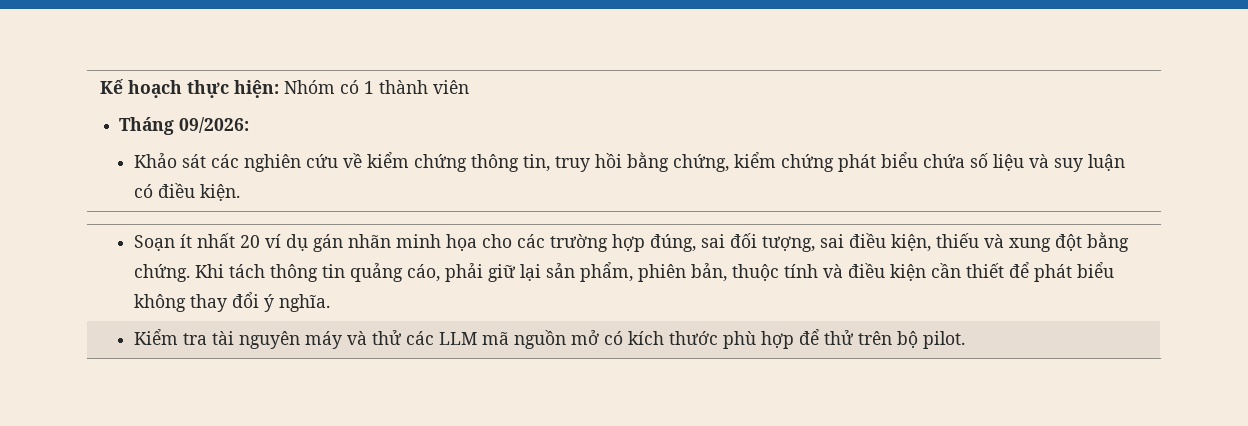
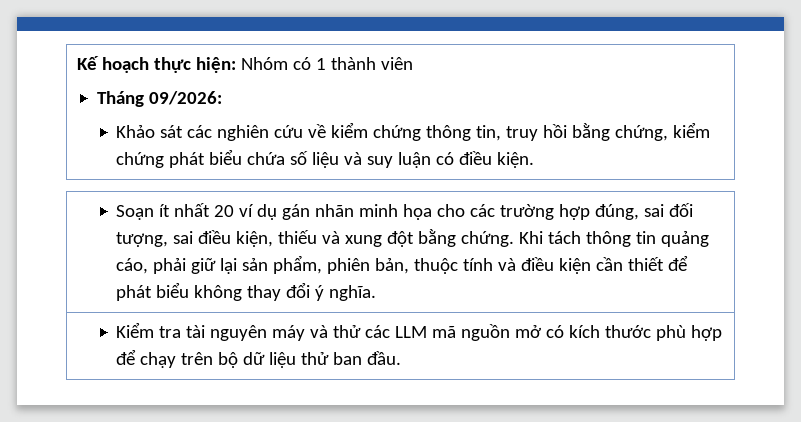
[824,330,855,345] thử -> [140,352,177,368] chạy
[923,331,966,349] pilot. -> [243,351,402,368] dữ liệu thử ban đầu.

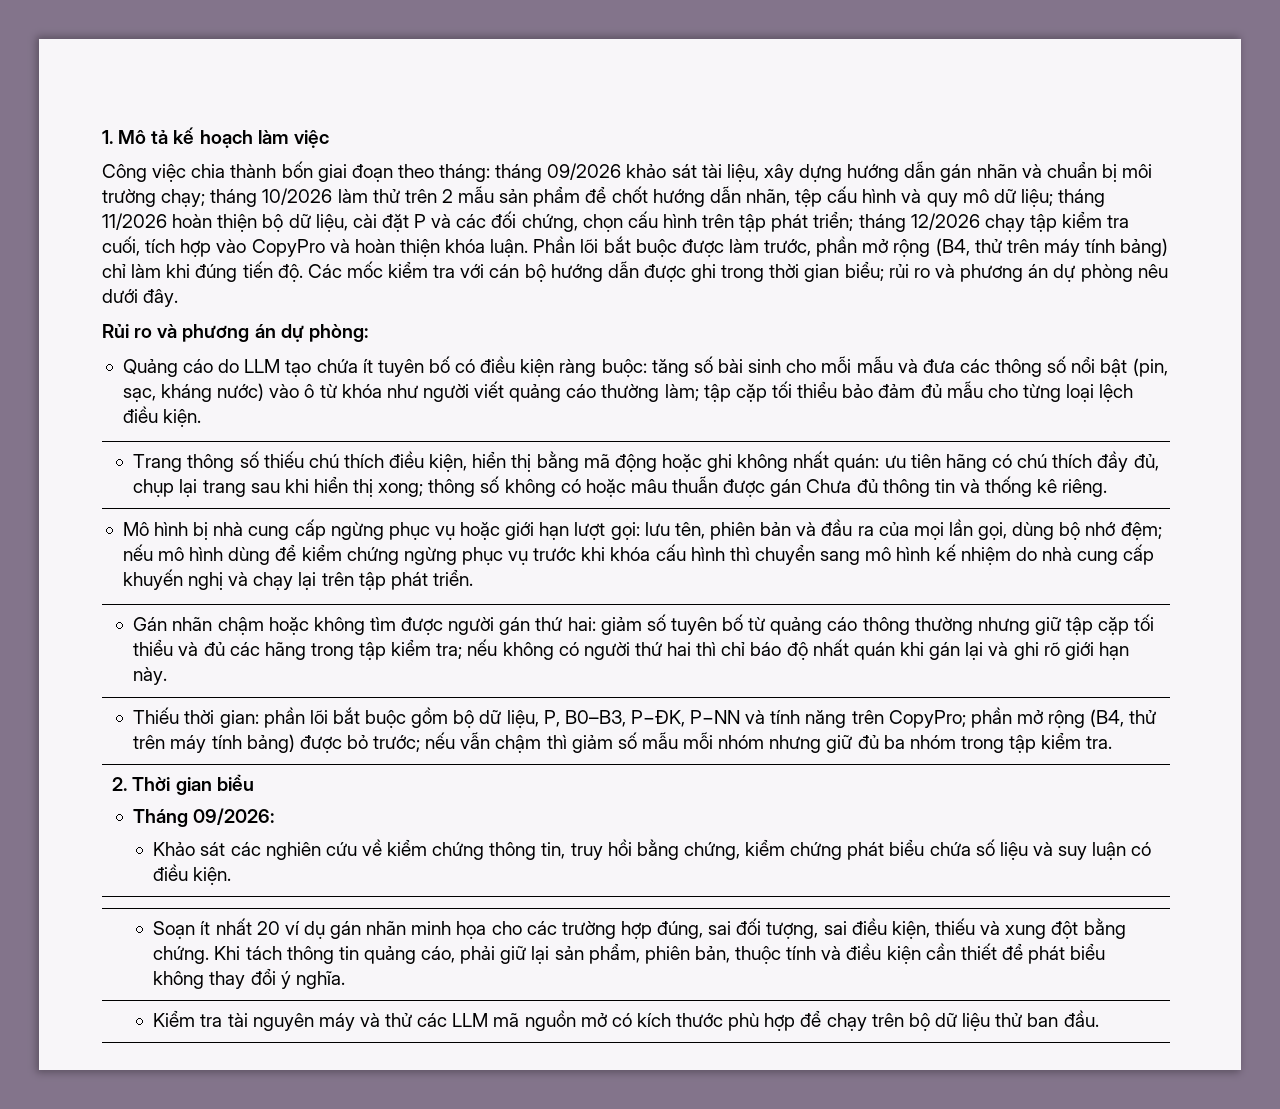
[76,56,413,73] Kế hoạch thực hiện: Nhóm có 1 thành viên -> [102,127,329,148] [102,161,1153,182] [102,186,1106,207] [102,211,1130,232] [102,236,1169,257] [102,261,1168,282] [102,289,179,307] [102,324,368,342] [122,356,1168,377] [122,381,1134,402] [122,406,202,427] [133,451,1159,472] [133,476,1108,497] [122,519,1162,540] [122,544,1155,565] [122,569,473,590] [133,614,1155,635] [133,639,1129,660] [133,667,168,685] [133,707,1157,728] [133,732,1113,753] [112,774,254,795] 1. Mô tả kế hoạch làm việc // Công việc chia thành bốn giai đoạn theo tháng: tháng 09/2026 khảo sát tài liệu, xây dựng hướng dẫn gán nhãn và chuẩn bị môi trường chạy; tháng 10/2026 làm thử trên 2 mẫu sản phẩm để chốt hướng dẫn nhãn, tệp cấu hình và quy mô dữ liệu; tháng 11/2026 hoàn thiện bộ dữ liệu, cài đặt P và các đối chứng, chọn cấu hình trên tập phát triển; tháng 12/2026 chạy tập kiểm tra cuối, tích hợp vào CopyPro và hoàn thiện khóa luận. Phần lõi bắt buộc được làm trước, phần mở rộng (B4, thử trên máy tính bảng) chỉ làm khi đúng tiến độ. Các mốc kiểm tra với cán bộ hướng dẫn được ghi trong thời gian biểu; rủi ro và phương án dự phòng nêu dưới đây. // Rủi ro và phương án dự phòng: // Quảng cáo do LLM tạo chứa ít tuyên bố có điều kiện ràng buộc: tăng số bài sinh cho mỗi mẫu và đưa các thông số nổi bật (pin, sạc, kháng nước) vào ô từ khóa như người viết quảng cáo thường làm; tập cặp tối thiểu bảo đảm đủ mẫu cho từng loại lệch điều kiện. // Trang thông số thiếu chú thích điều kiện, hiển thị bằng mã động hoặc ghi không nhất quán: ưu tiên hãng có chú thích đầy đủ, chụp lại trang sau khi hiển thị xong; thông số không có hoặc mâu thuẫn được gán Chưa đủ thông tin và thống kê riêng. // Mô hình bị nhà cung cấp ngừng phục vụ hoặc giới hạn lượt gọi: lưu tên, phiên bản và đầu ra của mọi lần gọi, dùng bộ nhớ đệm; nếu mô hình dùng để kiểm chứng ngừng phục vụ trước khi khóa cấu hình thì chuyển sang mô hình kế nhiệm do nhà cung cấp khuyến nghị và chạy lại trên tập phát triển. // Gán nhãn chậm hoặc không tìm được người gán thứ hai: giảm số tuyên bố từ quảng cáo thông thường nhưng giữ tập cặp tối thiểu và đủ các hãng trong tập kiểm tra; nếu không có người thứ hai thì chỉ báo độ nhất quán khi gán lại và ghi rõ giới hạn này. // Thiếu thời gian: phần lõi bắt buộc gồm bộ dữ liệu, P, B0–B3, P−ĐK, P−NN và tính năng trên CopyPro; phần mở rộng (B4, thử trên máy tính bảng) được bỏ trước; nếu vẫn chậm thì giảm số mẫu mỗi nhóm nhưng giữ đủ ba nhóm trong tập kiểm tra. // 2. Thời gian biểu

